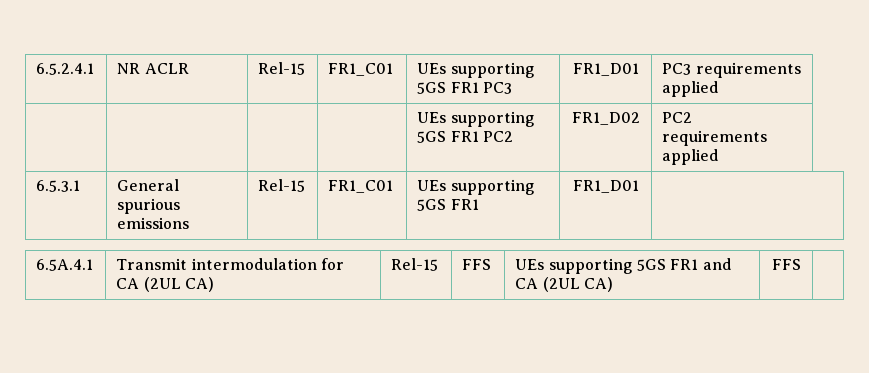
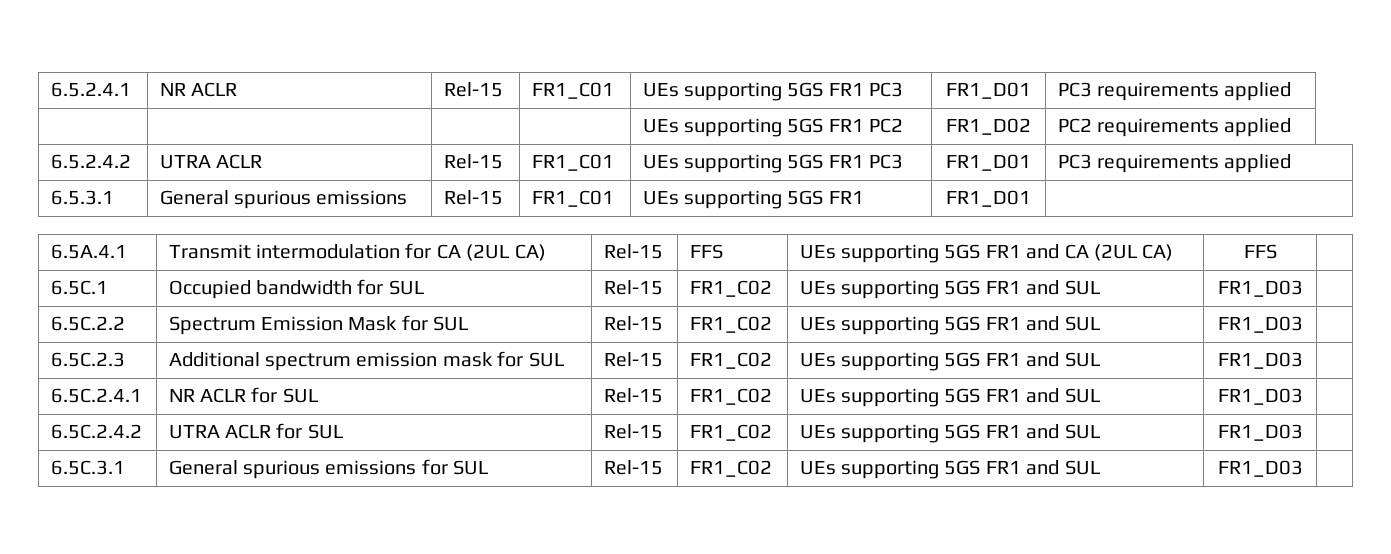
(720, 157) none -> [50,154,131,169] [159,154,262,169] [443,154,503,169] [531,154,614,171] [642,154,904,173] [946,154,1031,171] [1057,154,1292,173] // 6.5.2.4.2 | UTRA ACLR | Rel-15 | FR1_C01 | UEs supporting 5GS FR1 PC3 | FR1_D01 | PC3 requirements applied
(801, 264) none -> [50,280,108,295] [168,279,424,299] [603,280,663,295] [689,280,772,297] [799,280,1100,299] [1217,280,1303,297] [50,316,125,331] [168,315,469,335] [603,316,663,331] [689,316,772,333] [799,316,1100,335] [1217,316,1303,333] [50,352,125,367] [168,351,564,371] [603,352,663,367] [689,352,772,369] [799,352,1100,371] [1217,352,1303,369] [50,388,142,403] [168,387,318,403] [603,388,663,403] [689,388,772,405] [799,388,1100,407] [1217,388,1303,405] [50,424,142,439] [168,423,343,439] [603,424,663,439] [689,424,772,441] [799,424,1100,443] [1217,424,1303,441] [50,460,125,475] [168,459,489,479] [603,460,663,475] [689,460,772,477] [799,460,1100,479] [1217,460,1303,477] // 6.5C.1 | Occupied bandwidth for SUL | Rel-15 | FR1_C02 | UEs supporting 5GS FR1 and SUL | FR1_D03 | // 6.5C.2.2 | Spectrum Emission Mask for SUL | Rel-15 | FR1_C02 | UEs supporting 5GS FR1 and SUL | FR1_D03 | // 6.5C.2.3 | Additional spectrum emission mask for SUL | Rel-15 | FR1_C02 | UEs supporting 5GS FR1 and SUL | FR1_D03 | // 6.5C.2.4.1 | NR ACLR for SUL | Rel-15 | FR1_C02 | UEs supporting 5GS FR1 and SUL | FR1_D03 | // 6.5C.2.4.2 | UTRA ACLR for SUL | Rel-15 | FR1_C02 | UEs supporting 5GS FR1 and SUL | FR1_D03 | // 6.5C.3.1 | General spurious emissions for SUL | Rel-15 | FR1_C02 | UEs supporting 5GS FR1 and SUL | FR1_D03 |

